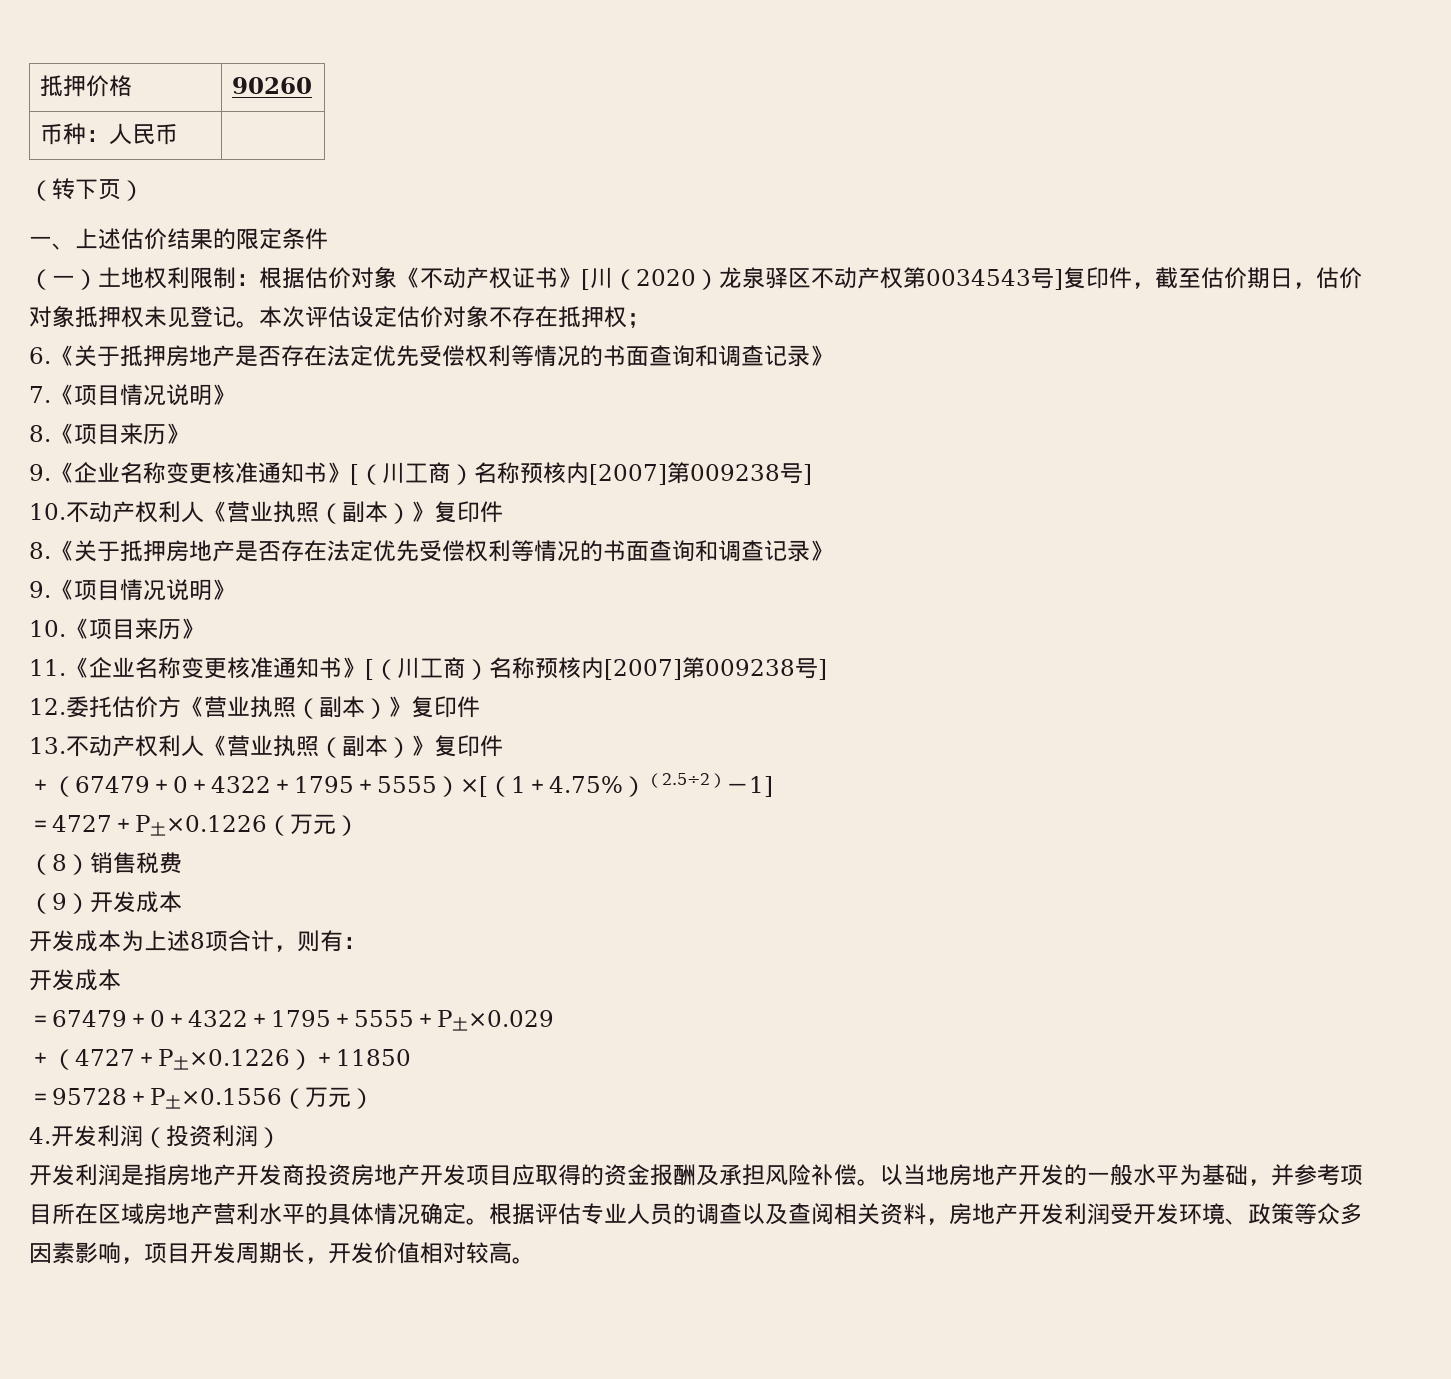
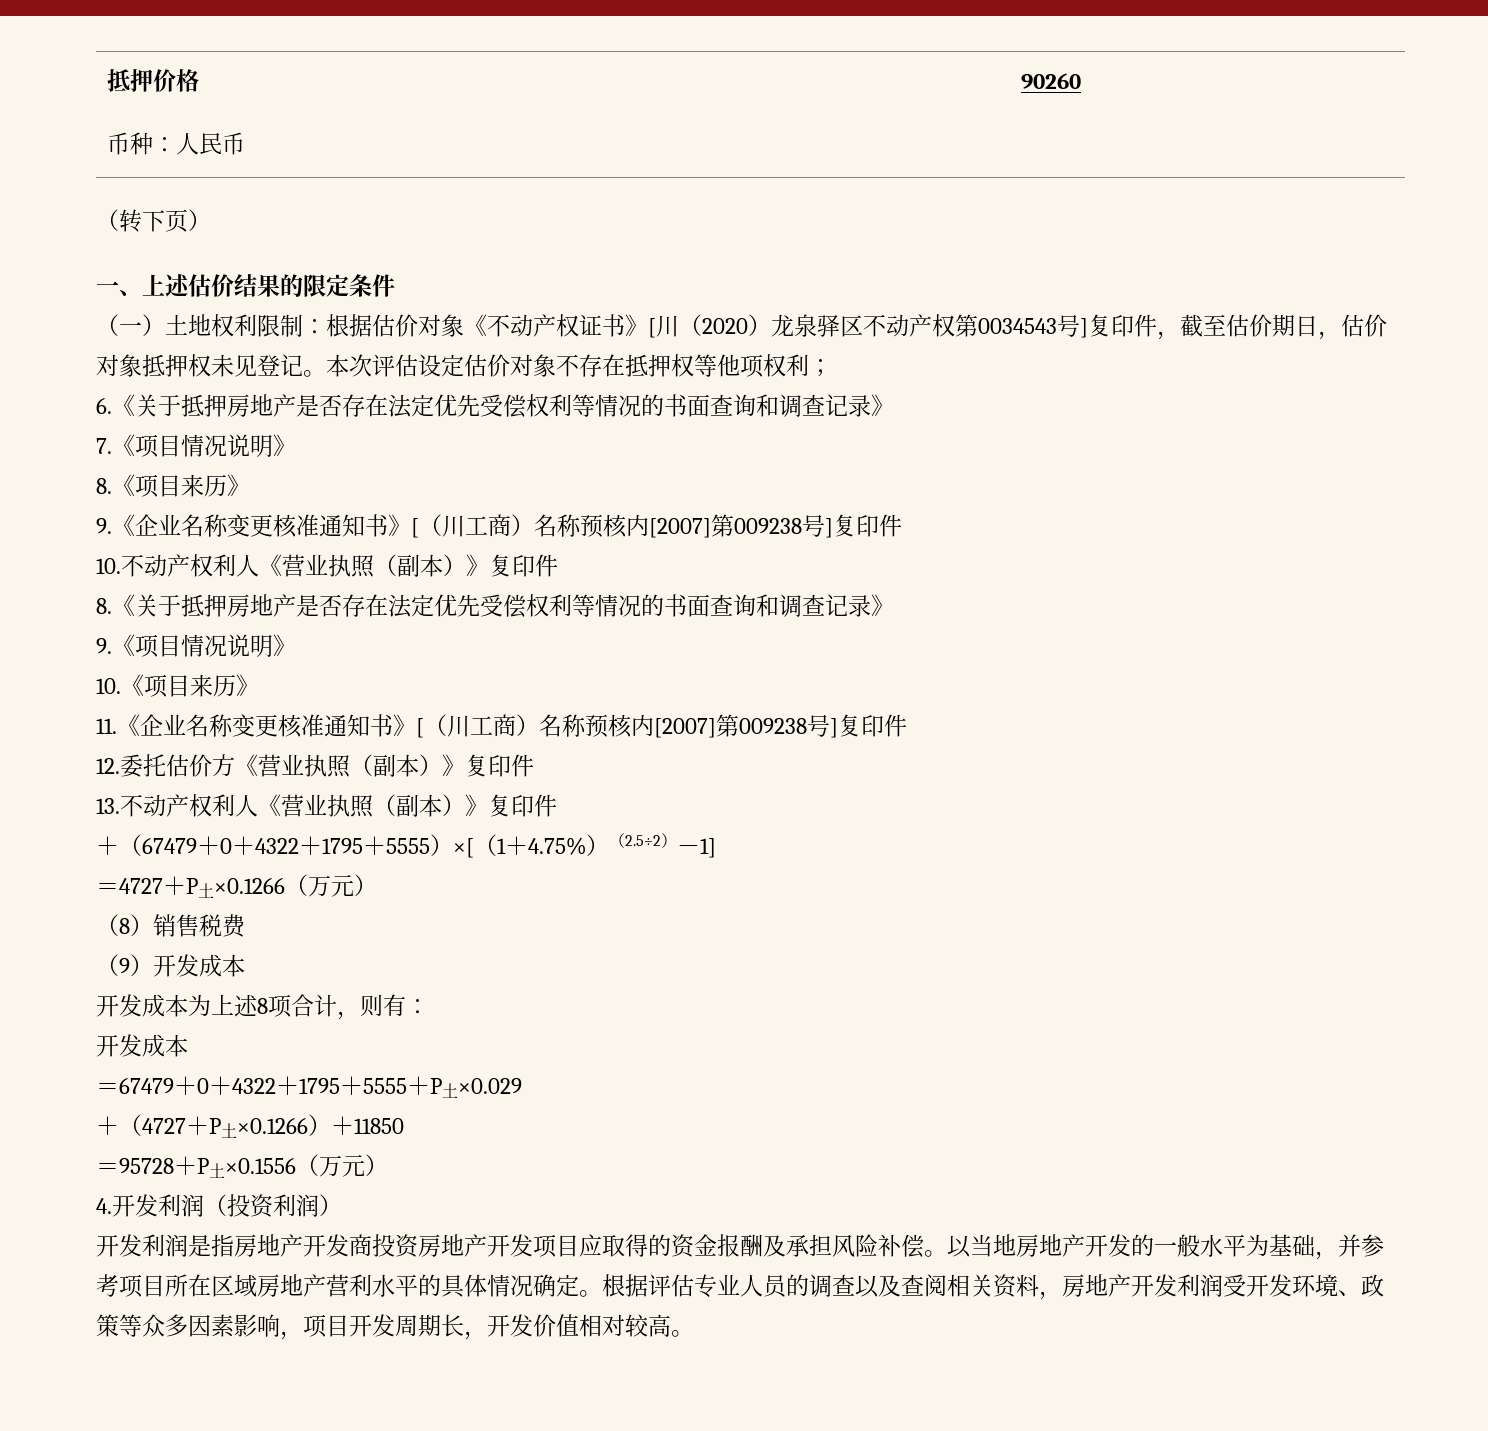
(627, 317) none -> [694,354,809,378] 等他项权利
(812, 474) none -> [833,514,902,537] 复印件
(827, 669) none -> [838,714,907,737] 复印件
[166,815,267,832] ×0.1226 -> [214,877,285,894] ×0.1266
[189,1049,290,1066] ×0.1226 -> [237,1117,308,1134] ×0.1266

